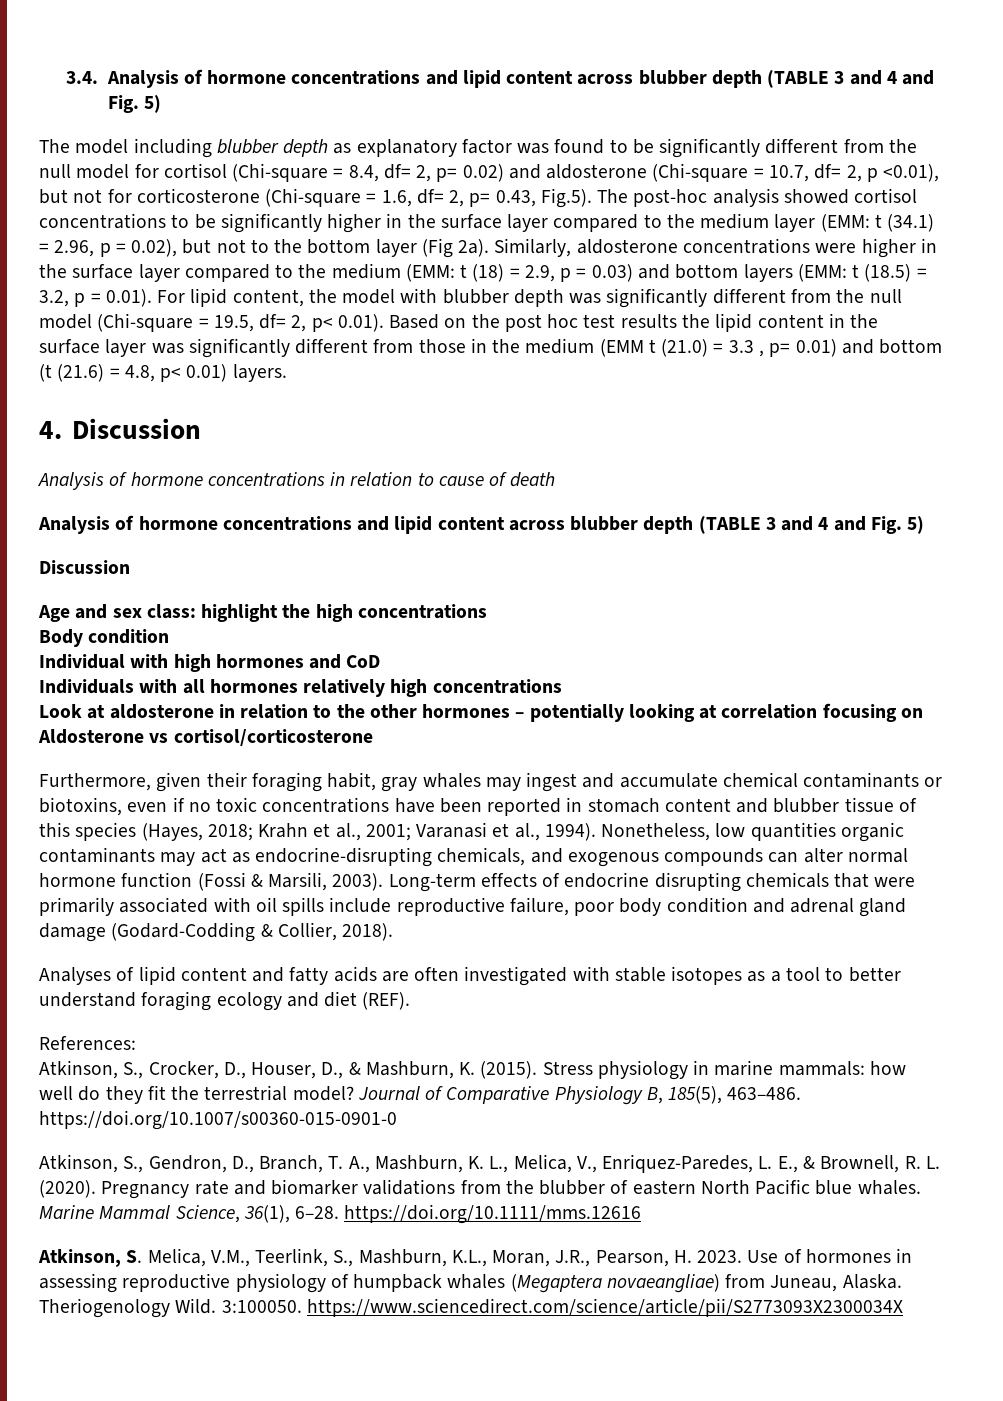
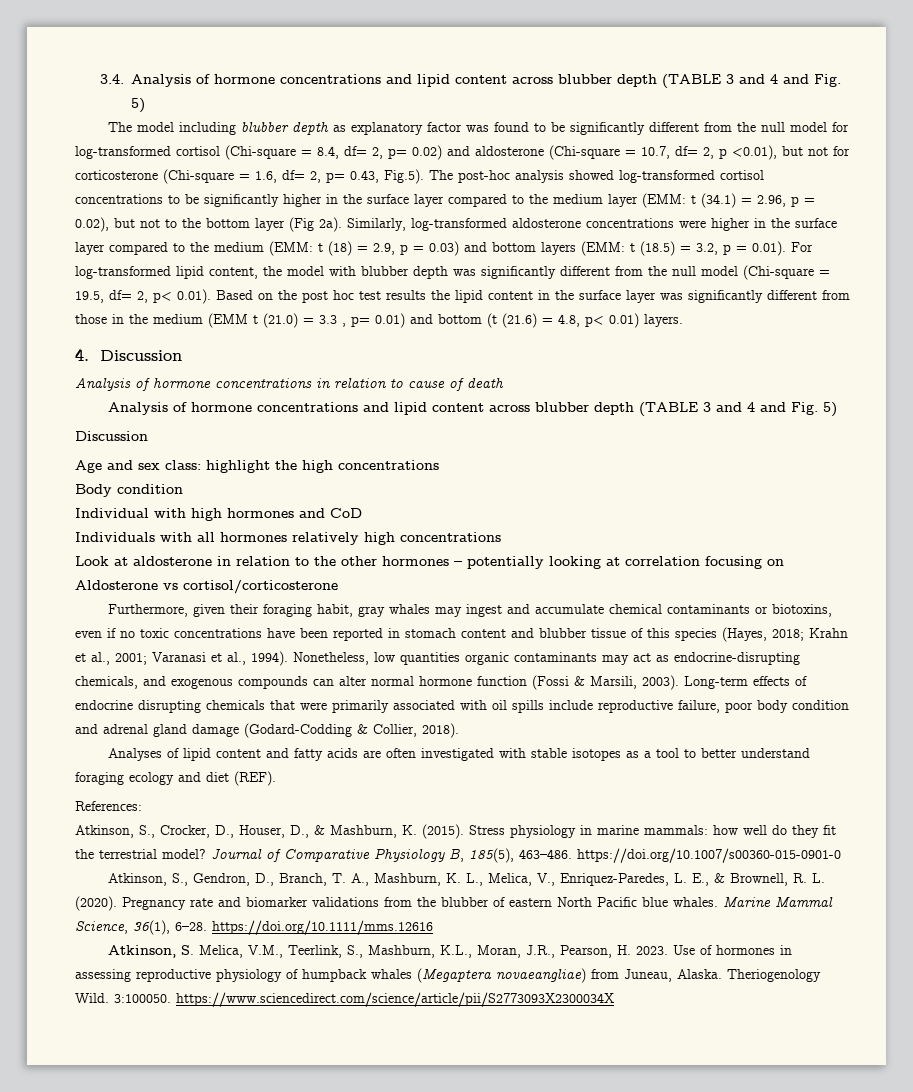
(159, 171) none -> [75,146,171,159] log-transformed
(849, 196) none -> [619,170,715,183] log-transformed
(572, 247) none -> [411,218,507,231] log-transformed
(186, 296) none -> [75,266,171,279] log-transformed

